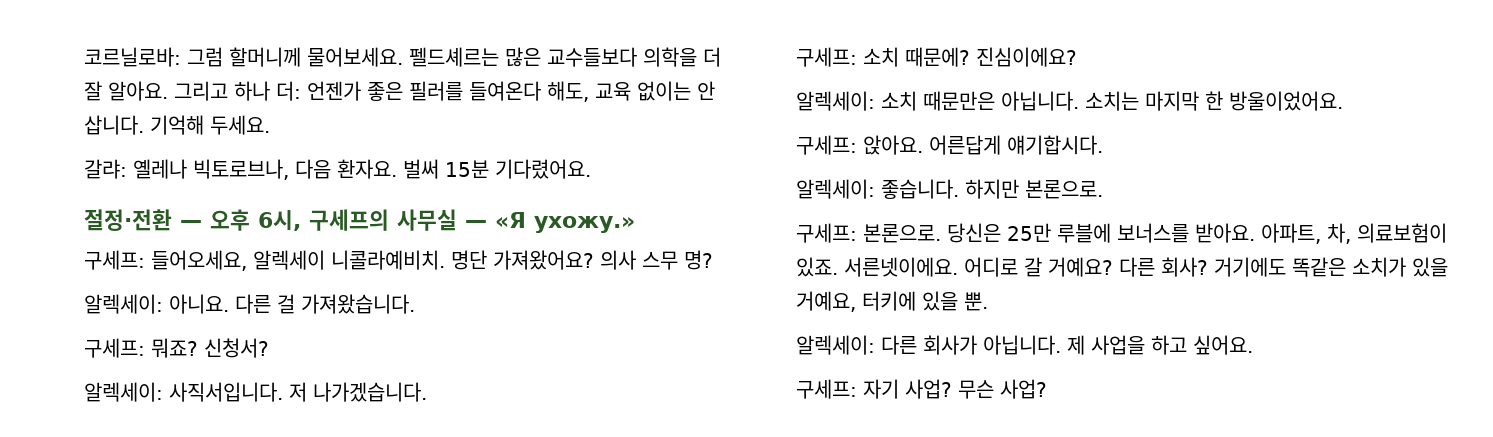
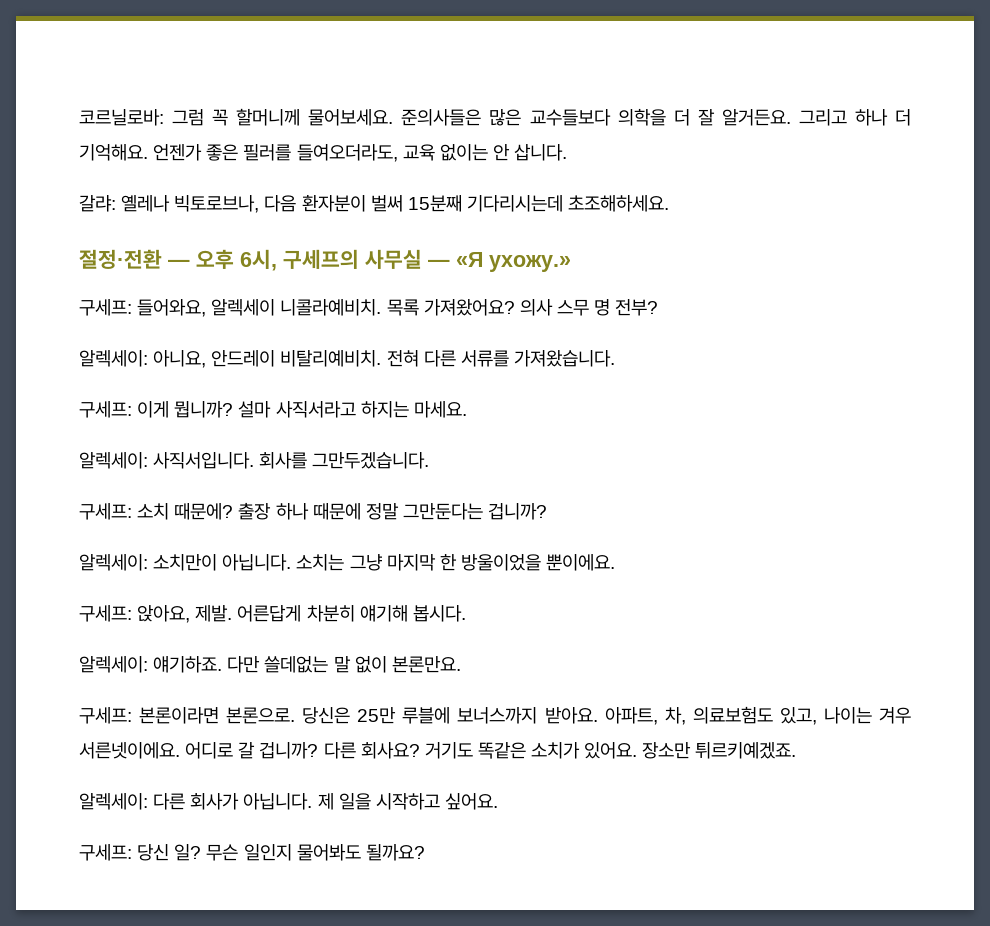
(223, 57) none -> [212,109,229,126] 꼭
[409,47,499,67] 펠드셰르는 -> [401,109,482,126] 준의사들은
[108,81,168,101] 알아요. -> [721,109,791,126] 알거든요.
[276,81,301,101] 더: -> [894,109,911,126] [79,144,148,161] 더 기억해요.
[469,81,589,102] 들여온다 해도, -> [296,144,398,162] 들여오더라도,
[150,115,270,135] 기억해 두세요. -> (568, 152) none
[337,159,591,179] 환자요. 벌써 15분 기다렸어요. -> [301,194,670,212] 환자분이 벌써 15분째 기다리시는데 초조해하세요.
[151,250,247,271] 들어오세요, -> [137,299,207,317] 들어와요,
[451,250,487,270] 명단 -> [386,299,419,316] 목록
[684,250,713,270] [84,294,415,314] [84,338,269,358] 명? // 알렉세이: 아니요. 다른 걸 가져왔습니다. // 구세프: 뭐죠? 신청서? -> [594,299,659,316] [79,350,615,368] [79,401,467,418] 명 전부? // 알렉세이: 아니요, 안드레이 비탈리예비치. 전혀 다른 서류를 가져왔습니다. // 구세프: 이게 뭡니까? 설마 사직서라고 하지는 마세요.
[289,382,427,402] 저 나가겠습니다. -> [259,452,430,469] 회사를 그만두겠습니다.
[976,47,1077,67] [796,91,995,111] 진심이에요? // 알렉세이: 소치 때문만은 -> [238,502,548,520] [79,554,218,571] 출장 하나 때문에 정말 그만둔다는 겁니까? // 알렉세이: 소치만이
(1139, 101) none -> [349,554,382,571] 그냥
[1229,91,1343,111] [796,135,1103,155] [796,179,1103,199] [796,223,857,243] 방울이었어요. // 구세프: 앉아요. 어른답게 얘기합시다. // 알렉세이: 좋습니다. 하지만 본론으로. // 구세프: -> [460,554,616,571] [79,605,466,623] [79,656,461,673] [79,707,220,724] 방울이었을 뿐이에요. // 구세프: 앉아요, 제발. 어른답게 차분히 얘기해 봅시다. // 알렉세이: 얘기하죠. 다만 쓸데없는 말 없이 본론만요. // 구세프: 본론이라면
[1117,223,1189,243] 보너스를 -> [457,707,538,724] 보너스까지
[1357,223,1447,243] [796,257,1448,277] [796,291,988,312] 의료보험이 있죠. 서른넷이에요. 어디로 갈 거예요? 다른 회사? 거기에도 똑같은 소치가 있을 거예요, 터키에 있을 뿐. -> [692,706,912,725] [79,742,797,759] 의료보험도 있고, 나이는 겨우 서른넷이에요. 어디로 갈 겁니까? 다른 회사요? 거기도 똑같은 소치가 있어요. 장소만 튀르키예겠죠.
[1091,335,1187,355] 사업을 하고 -> [338,793,440,810] 일을 시작하고
[863,379,1047,399] 자기 사업? 무슨 사업? -> [137,844,425,861] 당신 일? 무슨 일인지 물어봐도 될까요?

